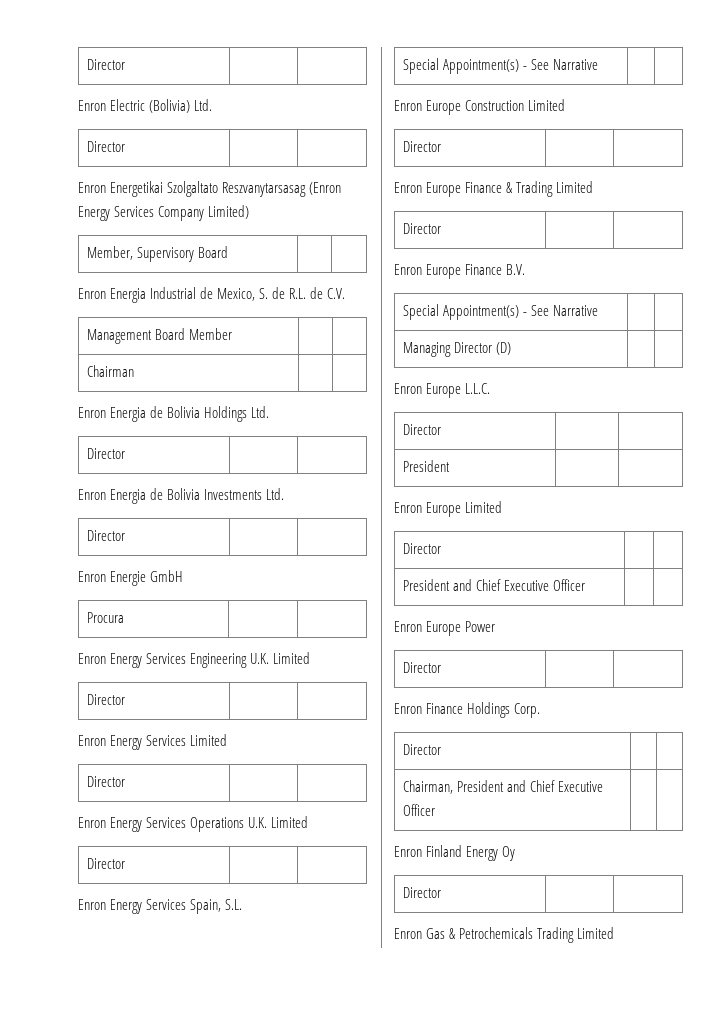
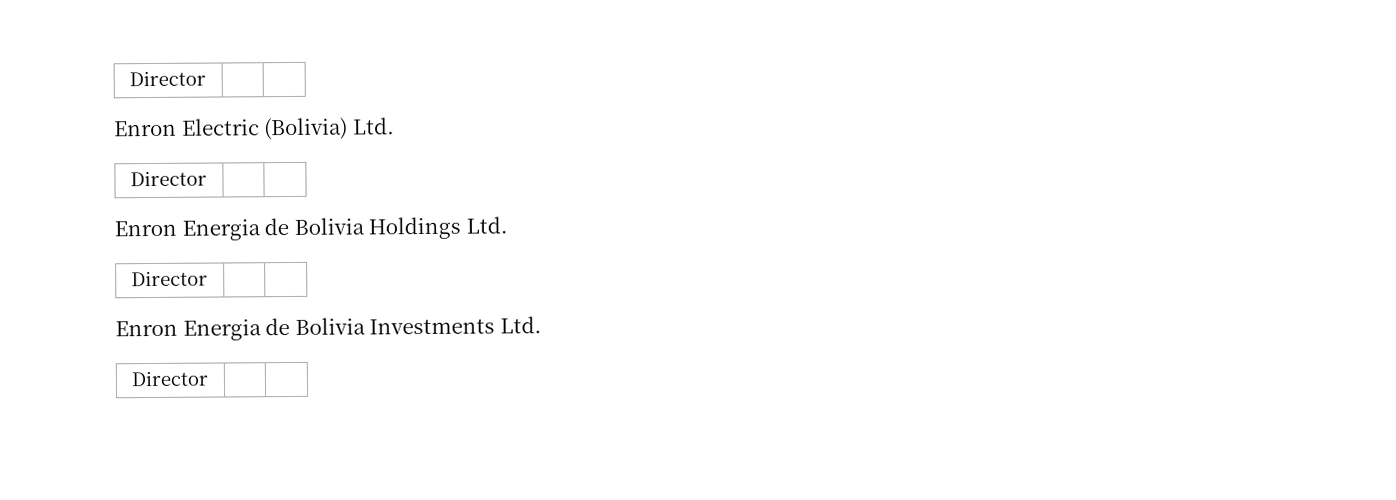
[78,181,342,197] [78,205,250,221] [87,246,229,262] [78,287,346,303] [87,328,233,344] [87,365,135,377] // Enron Energetikai Szolgaltato Reszvanytarsasag (Enron Energy Services Company Limited) // Member, Supervisory Board | | // Enron Energia Industrial de Mexico, S. de R.L. de C.V. // Management Board Member | | // Chairman | | -> (207, 178) none
[78,570,184,586] [87,612,125,623] [78,652,311,668] [87,694,126,705] [78,734,228,750] [87,776,126,787] [78,816,309,832] [87,858,126,869] [78,899,243,914] [403,58,599,74] [394,99,566,115] [403,141,442,152] [394,181,594,197] [403,223,442,234] [394,264,526,279] [403,304,599,320] [403,342,512,357] [394,383,491,398] [403,424,442,435] [403,460,451,472] [394,501,503,517] [403,543,442,554] [403,579,586,591] [394,621,496,636] [403,662,442,673] [394,702,541,718] [403,744,442,755] [403,780,604,794] [403,804,436,816] [394,845,516,861] [403,887,442,898] [394,927,615,943] // Enron Energie GmbH // Procura | | // Enron Energy Services Engineering U.K. Limited // Director | | // Enron Energy Services Limited // Director | | // Enron Energy Services Operations U.K. Limited // Director | | // Enron Energy Services Spain, S.L. // Special Appointment(s) - See Narrative | | // Enron Europe Construction Limited // Director | | // Enron Europe Finance & Trading Limited // Director | | // Enron Europe Finance B.V. // Special Appointment(s) - See Narrative | | // Managing Director (D) | | // Enron Europe L.L.C. // Director | | // President | | // Enron Europe Limited // Director | | // President and Chief Executive Officer | | // Enron Europe Power // Director | | // Enron Finance Holdings Corp. // Director | | // Chairman, President and Chief Executive Officer | | // Enron Finland Energy Oy // Director | | // Enron Gas & Petrochemicals Trading Limited -> (208, 378) none

